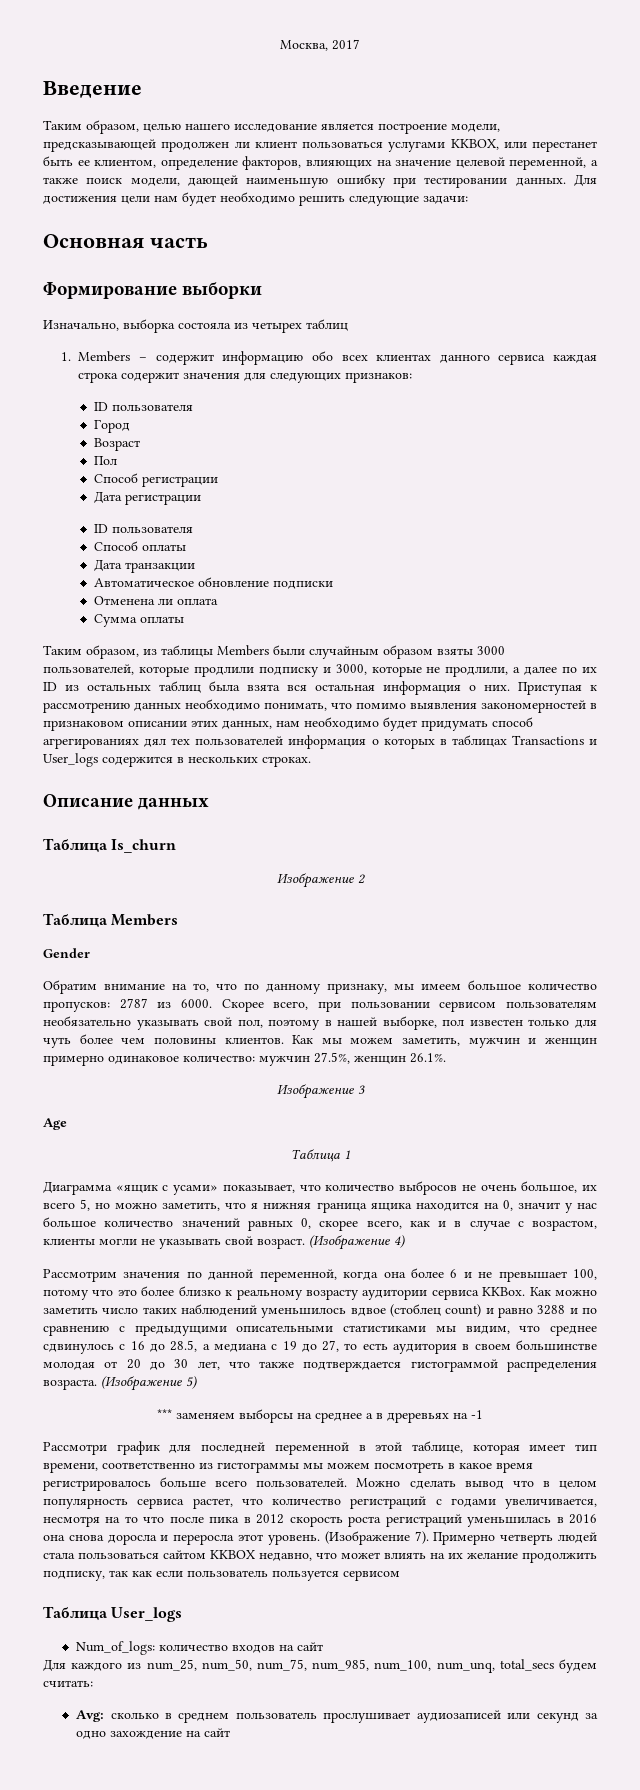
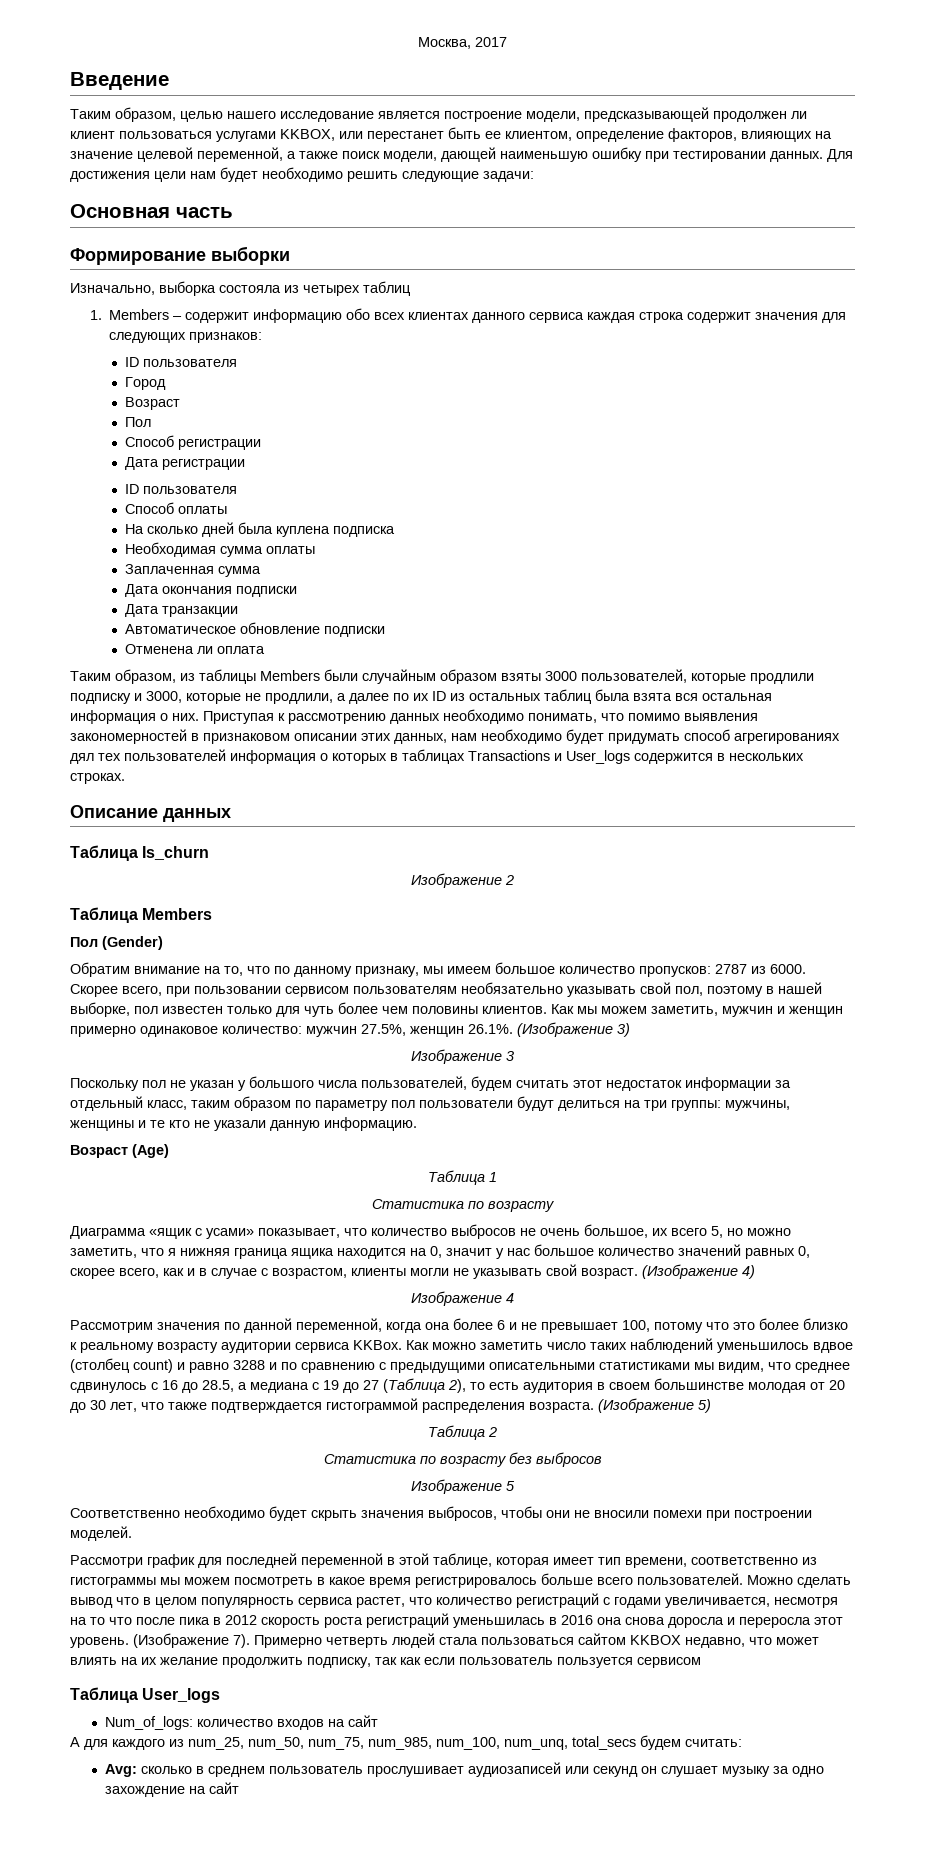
(186, 547) none -> [125,522,396,537] [125,542,316,557] [125,564,262,577] [125,584,298,597] // На сколько дней была куплена подписка // Необходимая сумма оплаты // Заплаченная сумма // Дата окончания подписки
[93,614,184,627] // Сумма оплаты -> (266, 650) none
[43,948,90,958] Gender -> [70,936,163,950] Пол (Gender)
(446, 1058) none -> [517,1022,630,1037] (Изображение 3)
[43,1118,67,1130] Age -> [70,1076,791,1091] [70,1096,790,1111] [70,1117,417,1131] [70,1144,169,1158] Поскольку пол не указан у большого числа пользователей, будем считать этот недостаток информации за отдельный класс, таким образом по параметру пол пользователи будут делиться на три группы: мужчины, женщины и те кто не указали данную информацию. // Возраст (Age)
(350, 1154) none -> [372,1199,554,1212] // Статистика по возрасту
(405, 1241) none -> [411,1291,514,1306] // Изображение 4
[390,1304,441,1317] (стоблец -> [70,1358,129,1373] (столбец
[322,1340,340,1352] 27, -> [363,1378,466,1393] 27 (Таблица 2),
[157,1409,483,1423] *** заменяем выборсы на среднее а в дреревьях на -1 -> [428,1425,497,1440] [323,1452,602,1467] [411,1479,515,1494] [70,1506,812,1521] [70,1526,132,1541] Таблица 2 // Статистика по возрасту без выбросов // Изображение 5 // Соответственно необходимо будет скрыть значения выбросов, чтобы они не вносили помехи при построении моделей.
[43,1659,66,1672] Для -> [70,1737,108,1750] А для
(579, 1718) none -> [641,1766,771,1777] он слушает музыку

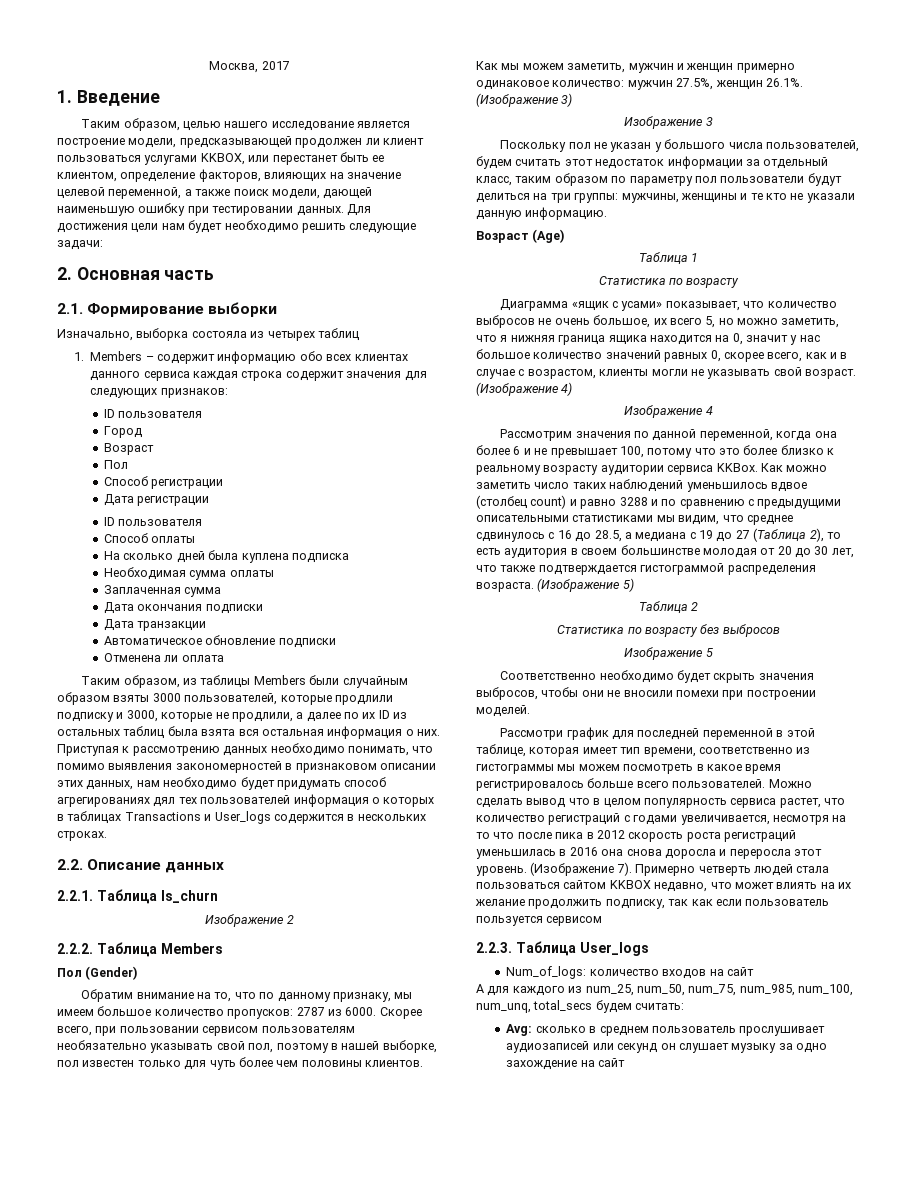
(507, 42) none -> [57,90,72,103] 1.
(534, 176) none -> [57,267,72,280] 2.
(233, 212) none -> [57,303,83,314] 2.1.
(125, 778) none -> [57,859,83,870] 2.2.
(231, 815) none -> [57,890,93,901] 2.2.1.
(514, 880) none -> [57,943,93,954] 2.2.2.
(701, 1662) none -> [476,942,512,953] 2.2.3.

